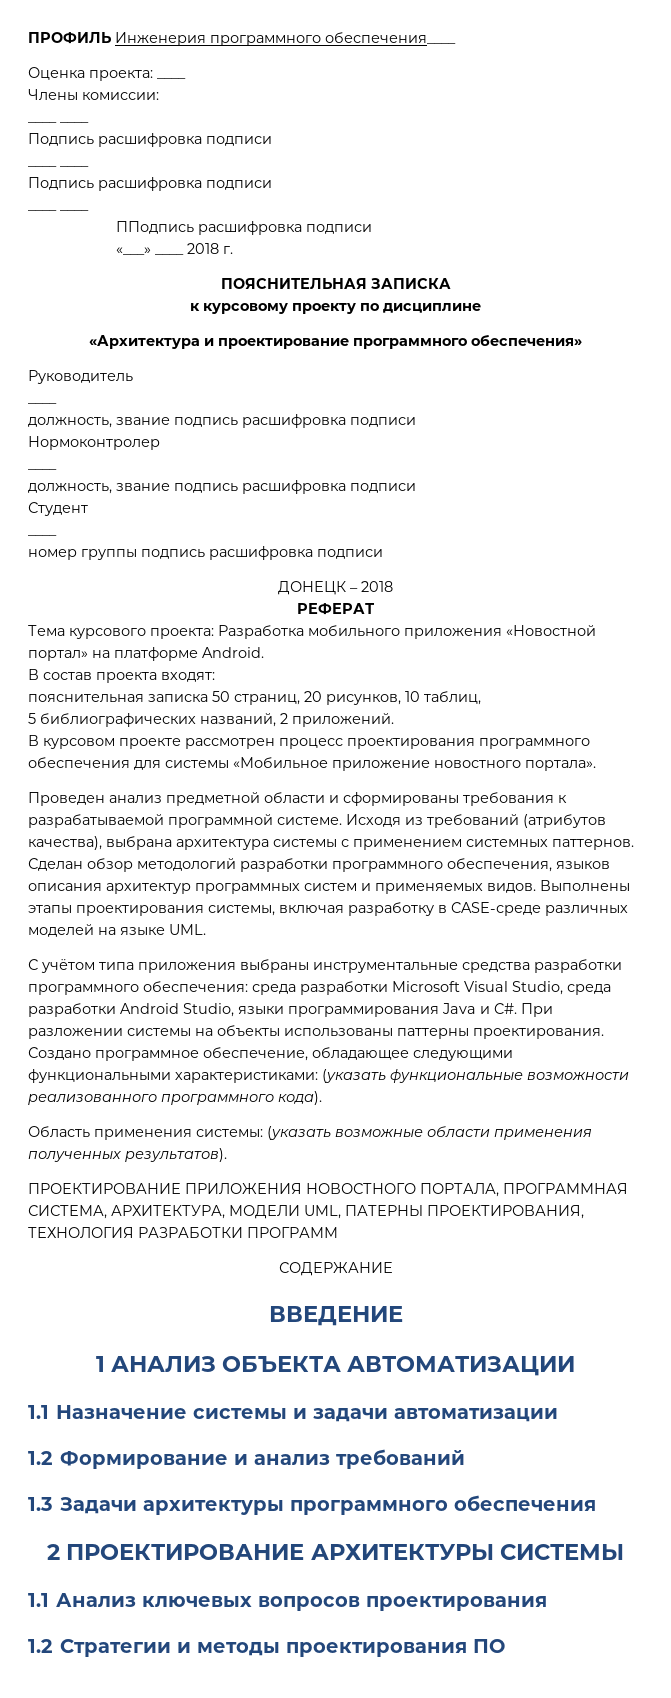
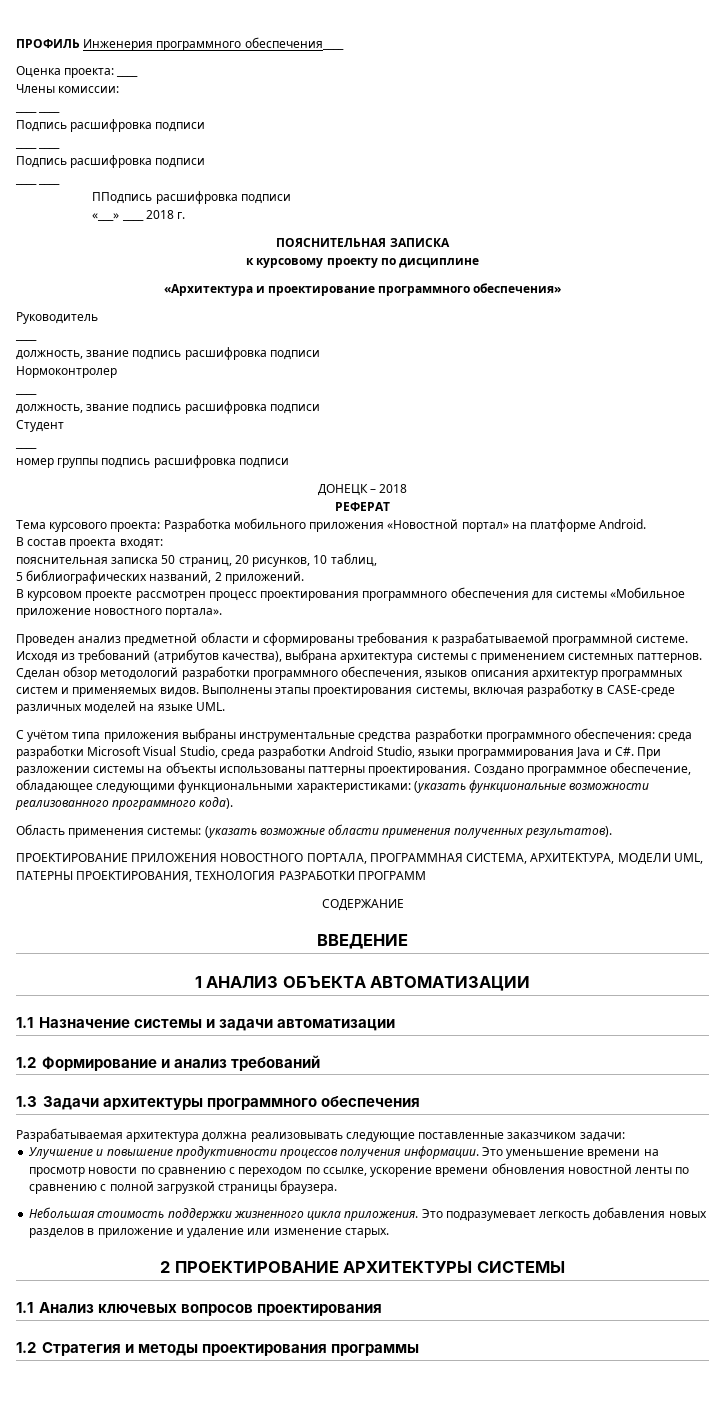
(597, 1503) none -> [16,1128,625,1142] [29,1146,659,1159] [29,1163,690,1177] [29,1180,338,1194] [29,1207,707,1221] [29,1228,389,1238] // Разрабатываемая архитектура должна реализовывать следующие поставленные заказчиком задачи: // Улучшение и повышение продуктивности процессов получения информации. Это уменьшение времени на просмотр новости по сравнению с переходом по ссылке, ускорение времени обновления новостной ленты по сравнению с полной загрузкой страницы браузера. // Небольшая стоимость поддержки жизненного цикла приложения. Это подразумевает легкость добавления новых разделов в приложение и удаление или изменение старых.
[60,1639,172,1657] Стратегии -> [42,1342,121,1356] Стратегия
[473,1639,506,1653] ПО -> [331,1344,420,1356] программы

